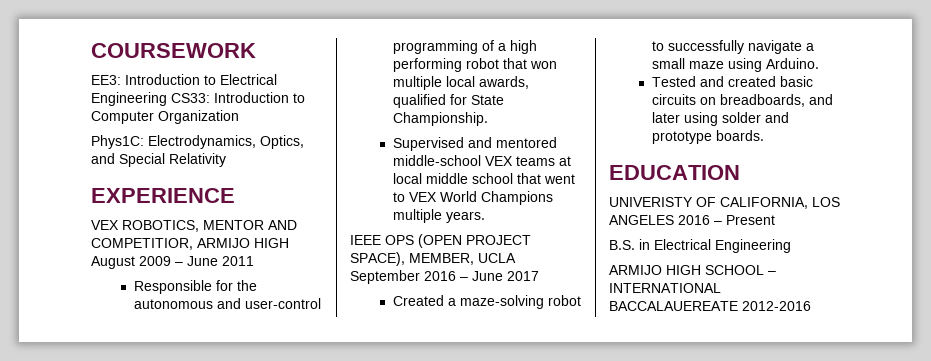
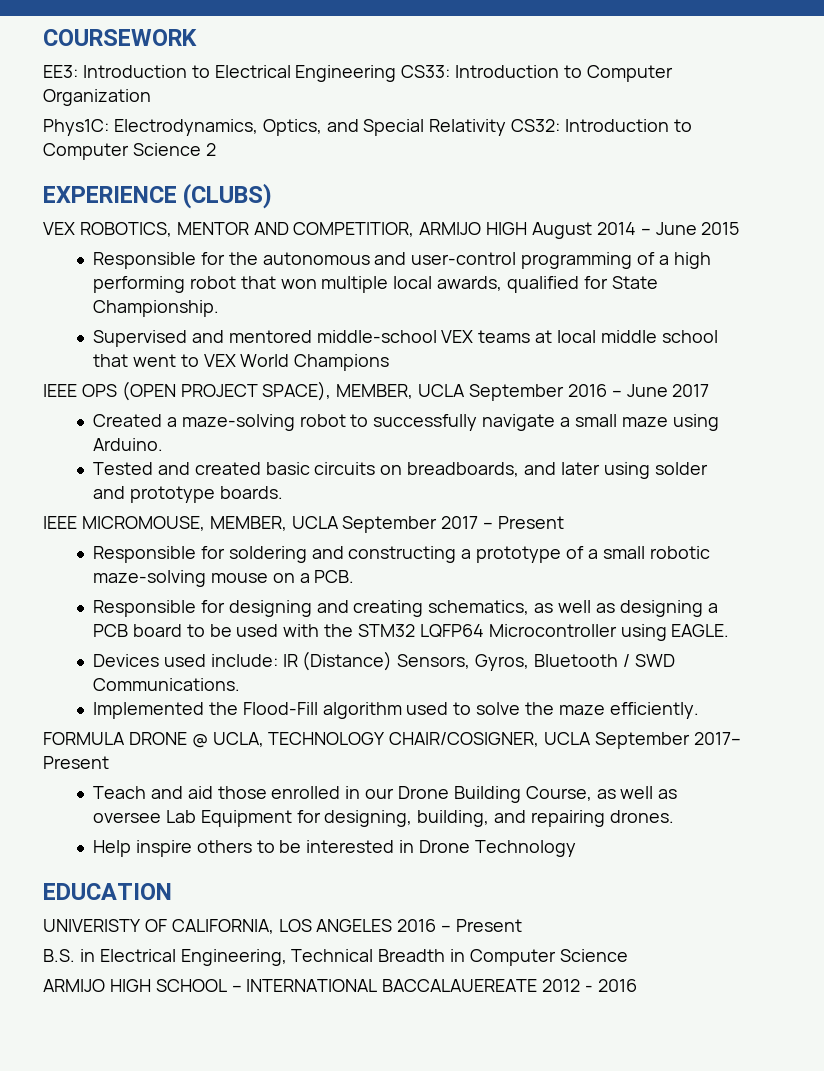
(226, 160) none -> [511,119,692,132] [43,143,216,160] CS32: Introduction to Computer Science 2
(235, 195) none -> [183,183,273,209] (CLUBS)
[139,256,254,266] 2009 – June 2011 -> [596,222,740,235] 2014 – June 2015
[392,209,485,223] multiple years. -> (390, 362) none
(764, 135) none -> [43,516,565,533] [92,546,710,563] [92,570,355,587] [92,600,718,617] [92,624,730,641] [92,651,675,671] [92,678,240,691] [92,702,699,719] [43,732,741,749] [43,756,109,769] [92,786,678,803] [92,810,674,827] [92,840,576,857] // IEEE MICROMOUSE, MEMBER, UCLA September 2017 – Present // Responsible for soldering and constructing a prototype of a small robotic maze-solving mouse on a PCB. // Responsible for designing and creating schematics, as well as designing a PCB board to be used with the STM32 LQFP64 Microcontroller using EAGLE. // Devices used include: IR (Distance) Sensors, Gyros, Bluetooth / SWD Communications. // Implemented the Flood-Fill algorithm used to solve the maze efficiently. // FORMULA DRONE @ UCLA, TECHNOLOGY CHAIR/COSIGNER, UCLA September 2017– Present // Teach and aid those enrolled in our Drone Building Course, as well as oversee Lab Equipment for designing, building, and repairing drones. // Help inspire others to be interested in Drone Technology
[715,239,791,253] Engineering -> [180,949,628,966] Engineering, Technical Breadth in Computer Science
[742,301,811,311] 2012-2016 -> [542,979,637,992] 2012 - 2016

